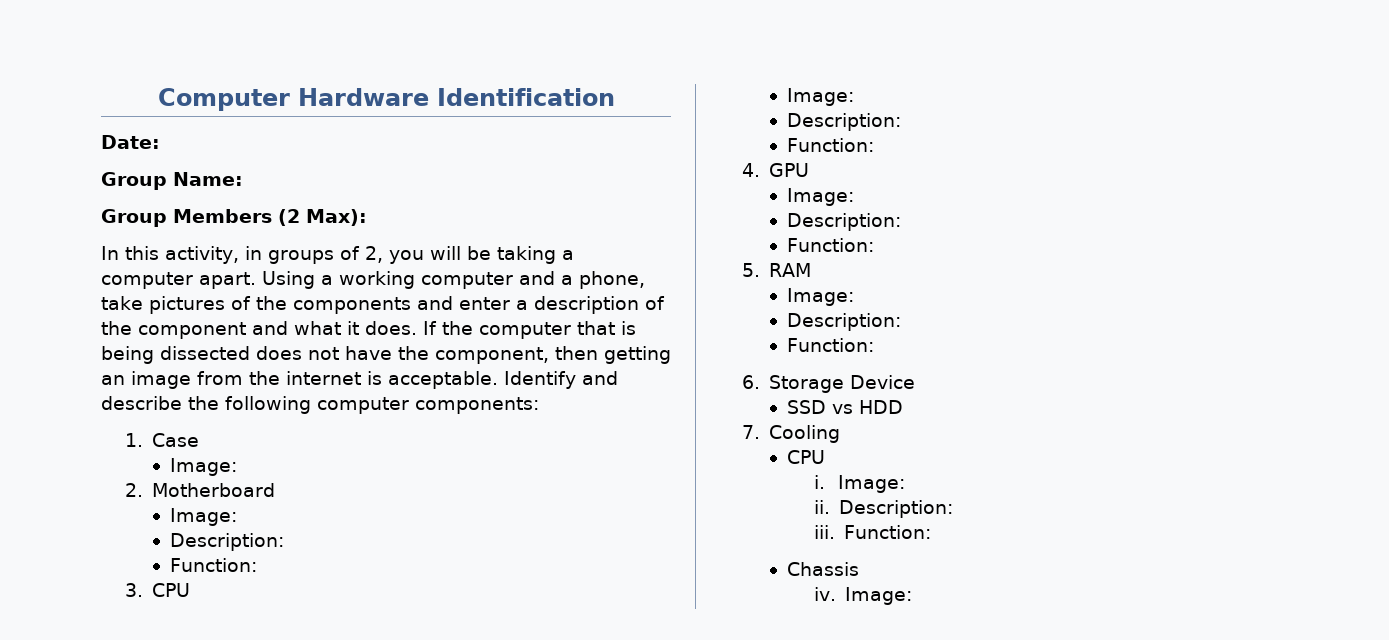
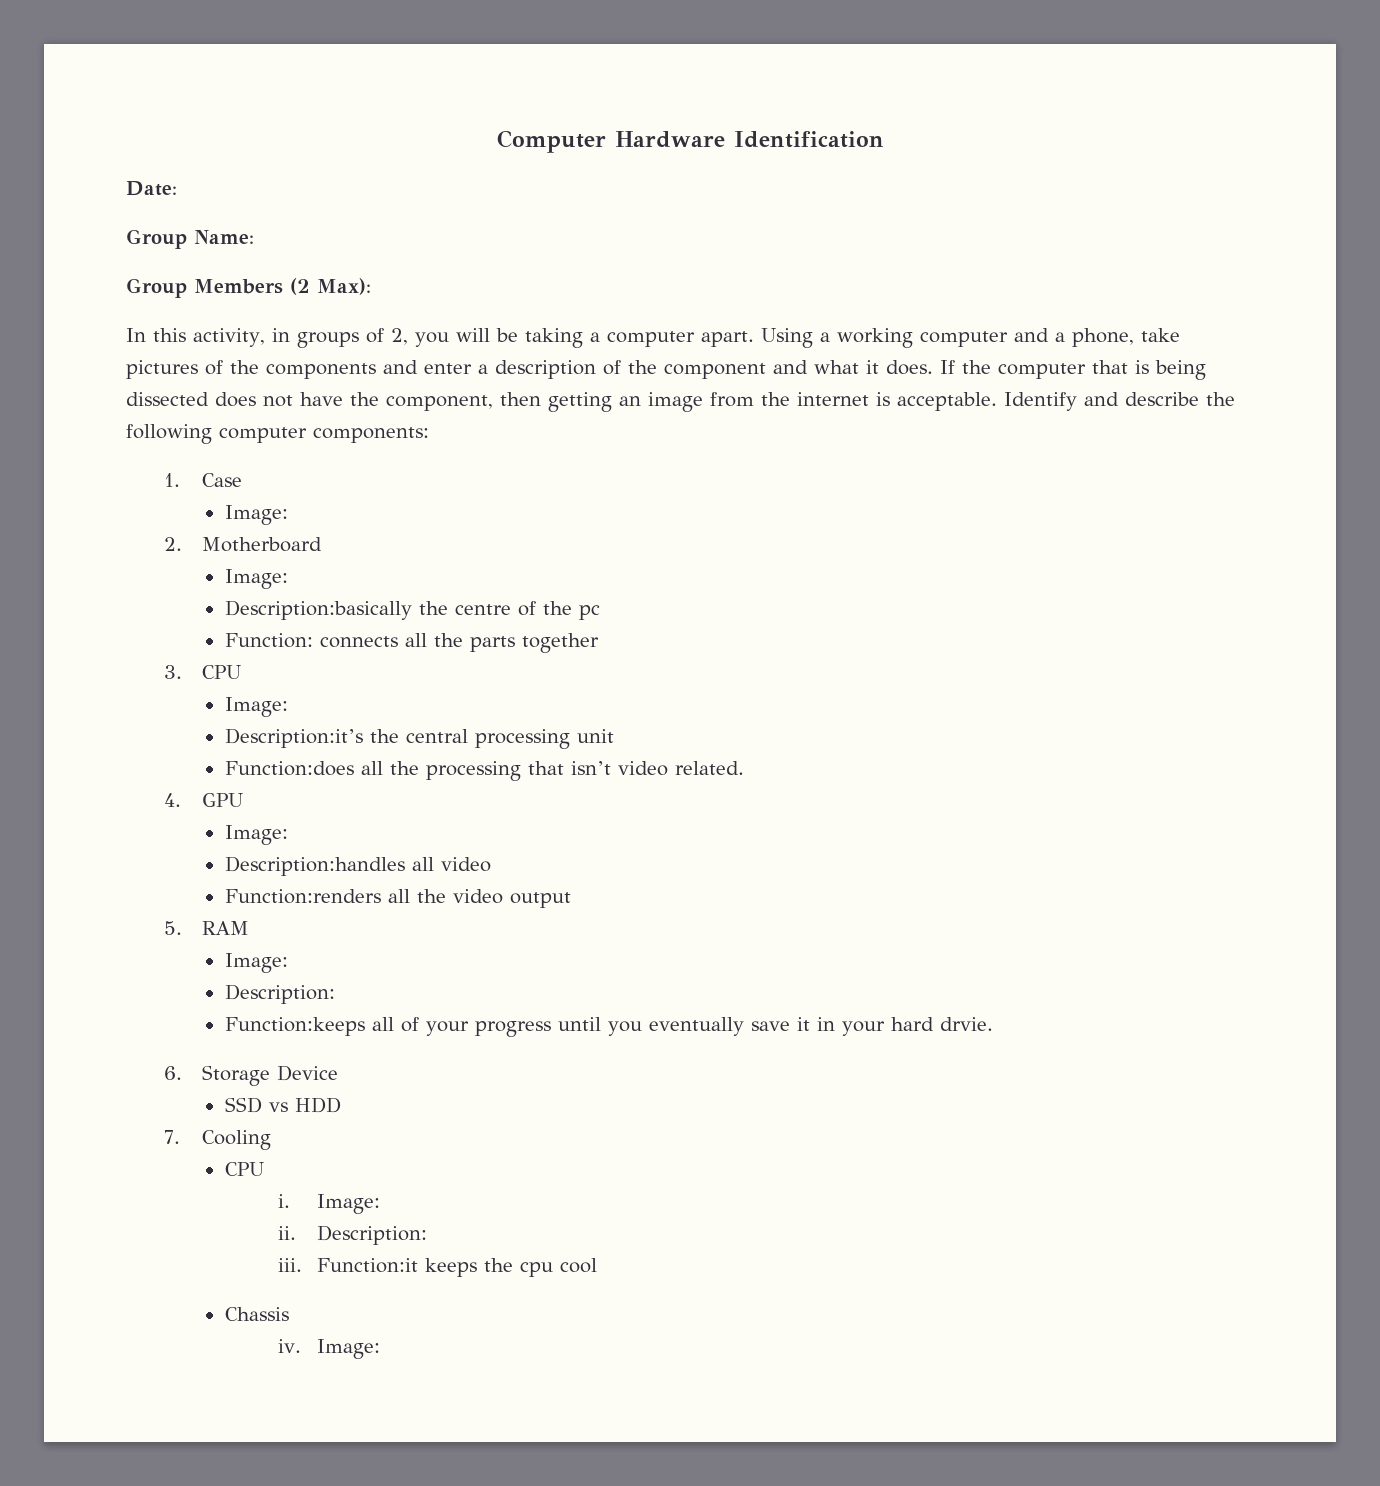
[169,533,284,551] [169,558,257,572] [124,583,191,597] [786,88,854,106] [786,113,901,131] [786,138,874,152] [741,163,810,177] [786,188,854,206] [786,213,901,231] [786,238,874,252] [741,263,812,277] [786,288,854,306] [786,313,901,331] [786,338,874,352] Description: // Function: // 3. CPU // Image: // Description: // Function: // 4. GPU // Image: // Description: // Function: // 5. RAM // Image: // Description: // Function: -> [224,600,600,620] [224,633,599,653] [164,665,242,679] [224,697,288,717] [224,728,614,749] [224,761,744,781] [164,793,244,807] [224,825,288,845] [224,856,491,876] [224,889,571,908] [164,921,250,935] [224,953,288,973] [224,984,335,1004] [224,1017,993,1037] Description:basically the centre of the pc // Function: connects all the parts together // 3. CPU // Image: // Description:it’s the central processing unit // Function:does all the processing that isn’t video related. // 4. GPU // Image: // Description:handles all video // Function:renders all the video output // 5. RAM // Image: // Description: // Function:keeps all of your progress until you eventually save it in your hard drvie.
[844,525,932,539] Function: -> [316,1258,597,1277] Function:it keeps the cpu cool

